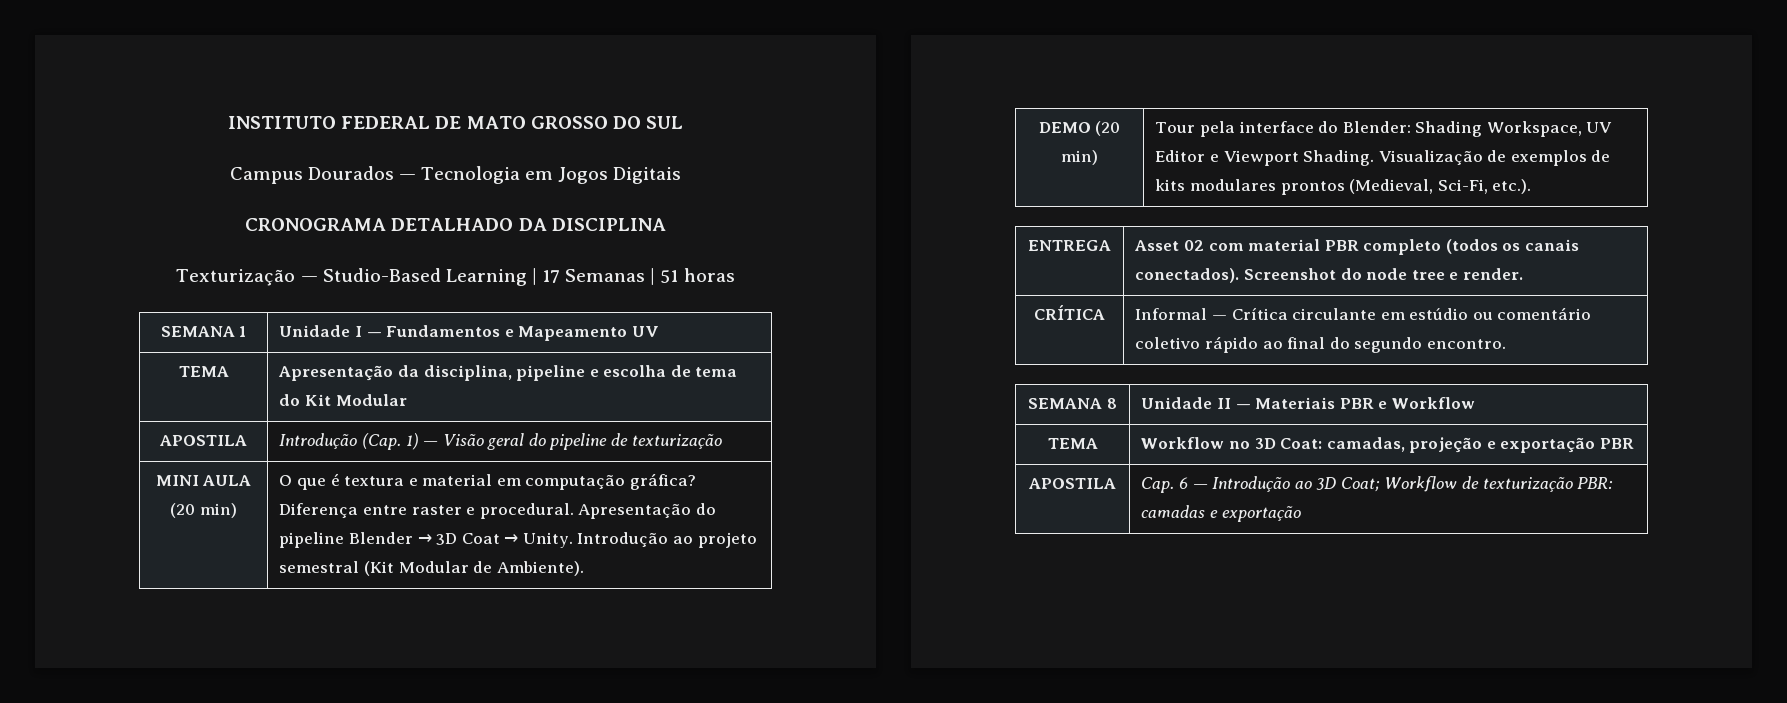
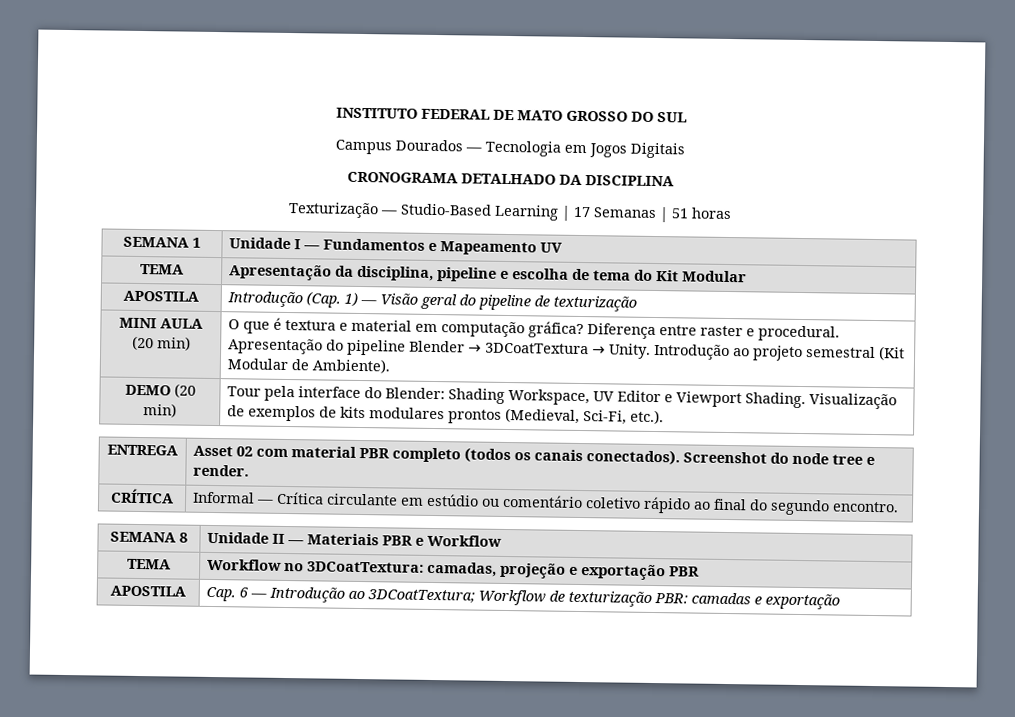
[436,533,500,545] 3D Coat -> [485,342,590,355] 3DCoatTextura
[1254,438,1323,449] 3D Coat: -> [307,561,425,573] 3DCoatTextura:
[1316,477,1380,492] 3D Coat; -> [367,589,476,603] 3DCoatTextura;

